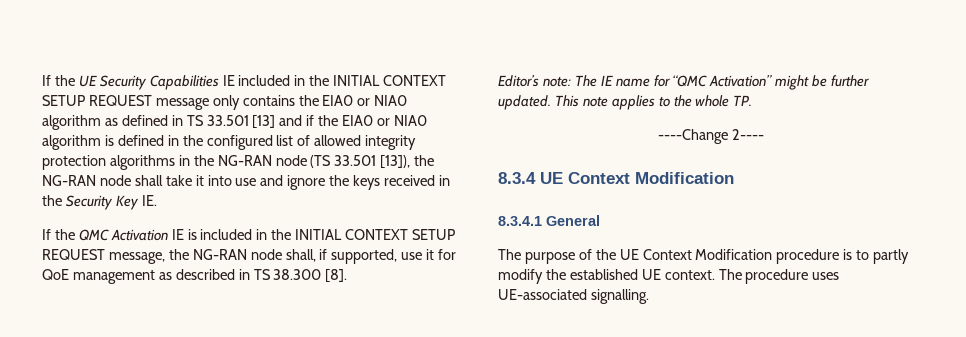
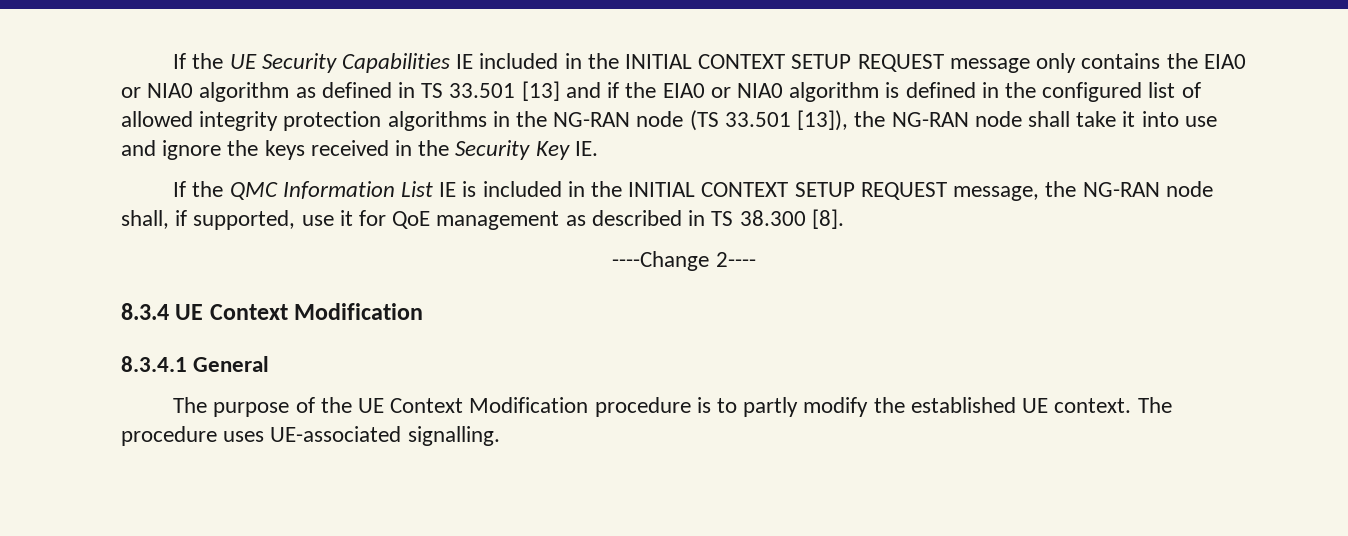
[110,229,168,241] Activation -> [282,181,434,199] Information List
[498,75,870,90] [498,95,753,110] // Editor’s note: The IE name for “QMC Activation” might be further updated. This note applies to the whole TP. -> (844, 219) none

